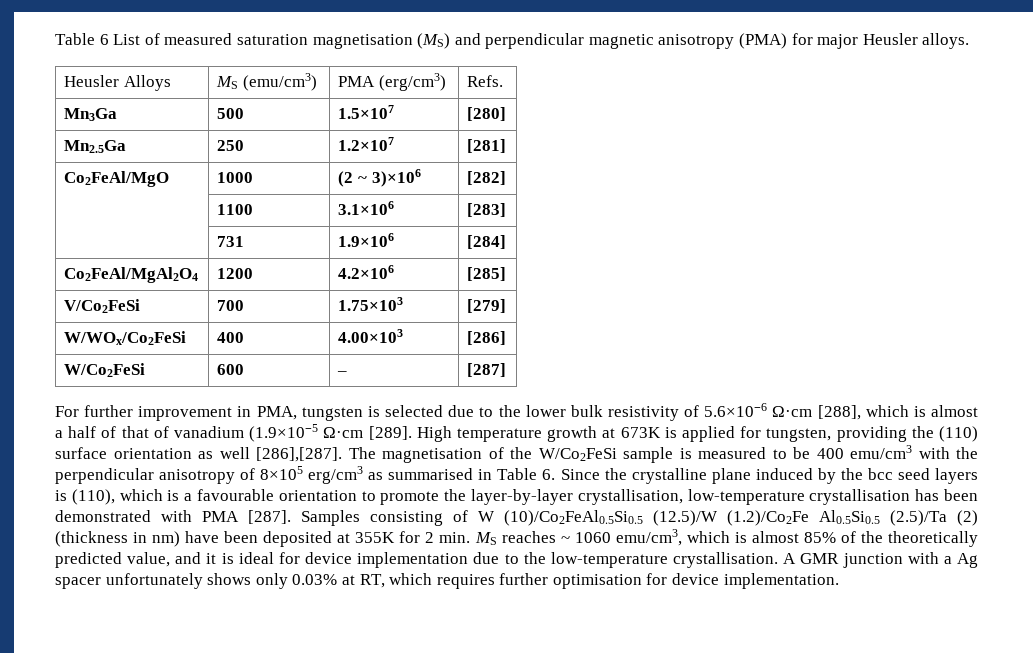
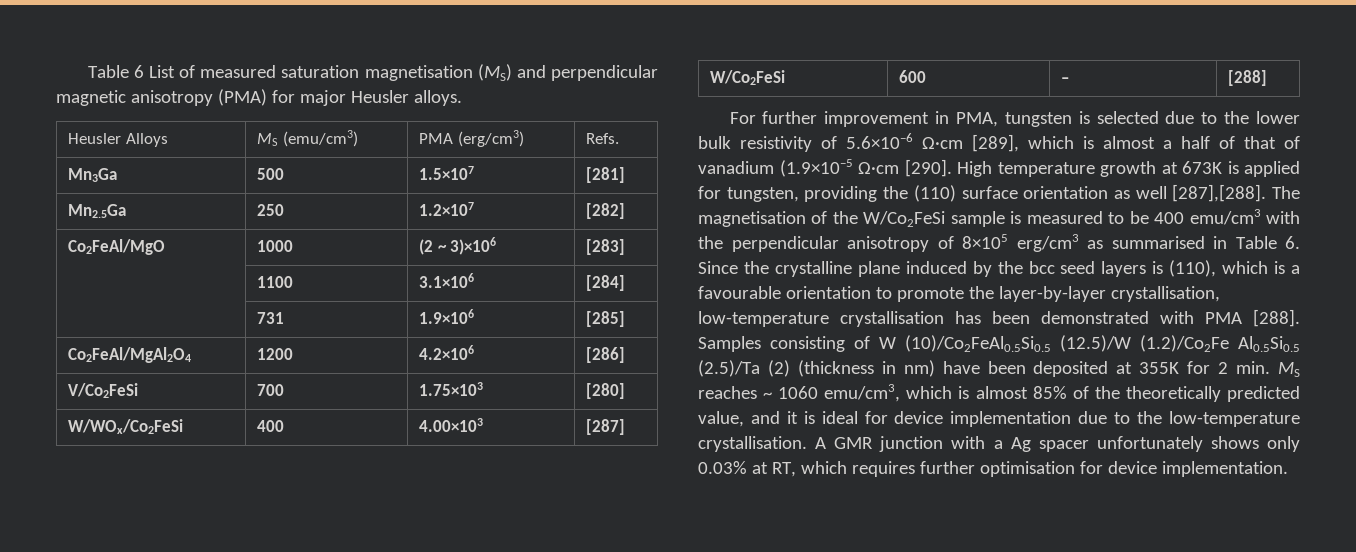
[467,107,507,121] [280] -> [586,167,626,183] [281]
[467,139,507,153] [281] -> [586,203,626,219] [282]
[467,171,507,185] [282] -> [586,239,626,255] [283]
[467,203,507,217] [283] -> [586,275,626,291] [284]
[467,235,507,249] [284] -> [586,311,626,327] [285]
[467,267,507,281] [285] -> [586,347,626,363] [286]
[467,299,507,313] [279] -> [586,383,626,399] [280]
[467,331,507,345] [286] -> [586,419,626,435] [287]
[467,363,507,377] [287] -> [1228,70,1268,86] [288]
[817,405,861,420] [288], -> [972,134,1019,152] [289],
[368,426,412,440] [289]. -> [904,159,952,177] [290].
[256,447,342,462] [286],[287]. -> [1172,184,1267,202] [287],[288].
[248,510,291,524] [287]. -> [1253,309,1300,327] [288].

